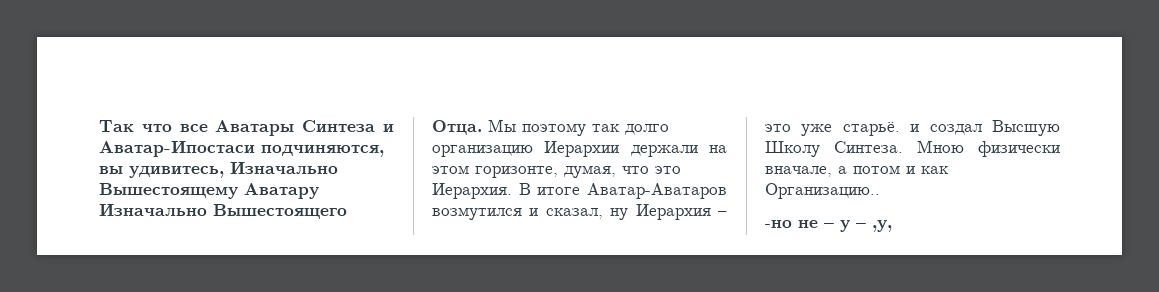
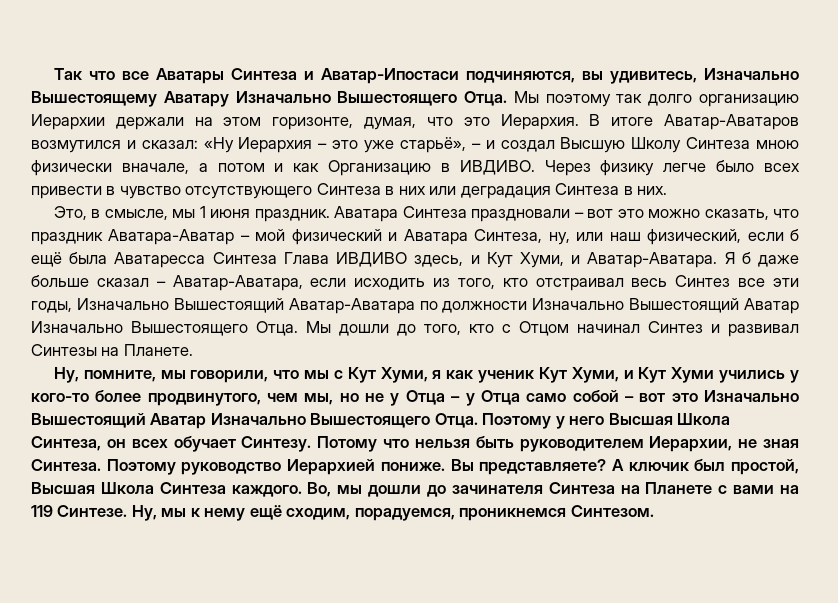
[545,208,629,220] сказал, ну -> [141,137,234,153] сказал: «Ну
[842,122,900,136] старьё. -> [399,137,481,153] старьё», –
[834,140,964,153] Синтеза. Мною -> [686,137,800,149] Синтеза мною
[765,183,880,199] [765,220,892,232] Организацию.. // -но не – у – ,у, -> [328,160,800,176] [31,183,668,199] [53,206,799,222] [31,229,799,245] [31,252,799,268] [31,275,799,291] [31,298,799,314] [31,321,799,337] [31,344,193,356] [53,367,800,383] [31,390,800,406] [31,413,731,429] [31,436,800,452] [31,459,800,475] [31,482,799,497] [31,505,654,521] Организацию в ИВДИВО. Через физику легче было всех привести в чувство отсутствующего Синтеза в них или деградация Синтеза в них. // Это, в смысле, мы 1 июня праздник. Аватара Синтеза праздновали – вот это можно сказать, что праздник Аватара-Аватар – мой физический и Аватара Синтеза, ну, или наш физический, если б ещё была Аватаресса Синтеза Глава ИВДИВО здесь, и Кут Хуми, и Аватар-Аватара. Я б даже больше сказал – Аватар-Аватара, если исходить из того, кто отстраивал весь Синтез все эти годы, Изначально Вышестоящий Аватар-Аватара по должности Изначально Вышестоящий Аватар Изначально Вышестоящего Отца. Мы дошли до того, кто с Отцом начинал Синтез и развивал Синтезы на Планете. // Ну, помните, мы говорили, что мы с Кут Хуми, я как ученик Кут Хуми, и Кут Хуми учились у кого-то более продвинутого, чем мы, но не у Отца – у Отца само собой – вот это Изначально Вышестоящий Аватар Изначально Вышестоящего Отца. Поэтому у него Высшая Школа Синтеза, он всех обучает Синтезу. Потому что нельзя быть руководителем Иерархии, не зная Синтеза. Поэтому руководство Иерархией пониже. Вы представляете? А ключик был простой, Высшая Школа Синтеза каждого. Во, мы дошли до зачинателя Синтеза на Планете с вами на 119 Синтезе. Ну, мы к нему ещё сходим, порадуемся, проникнемся Синтезом.

